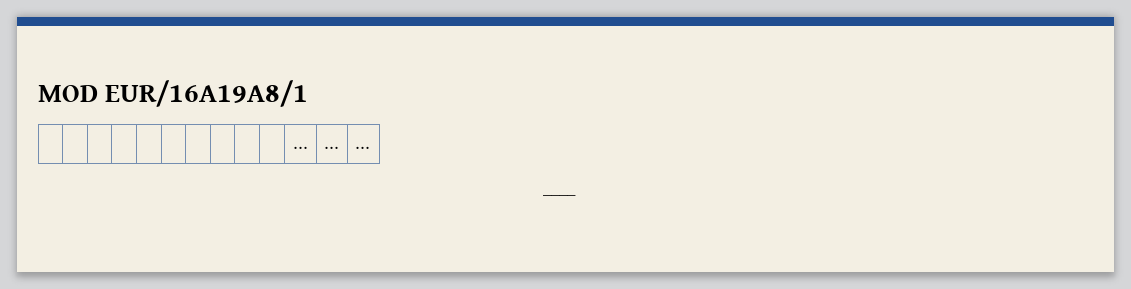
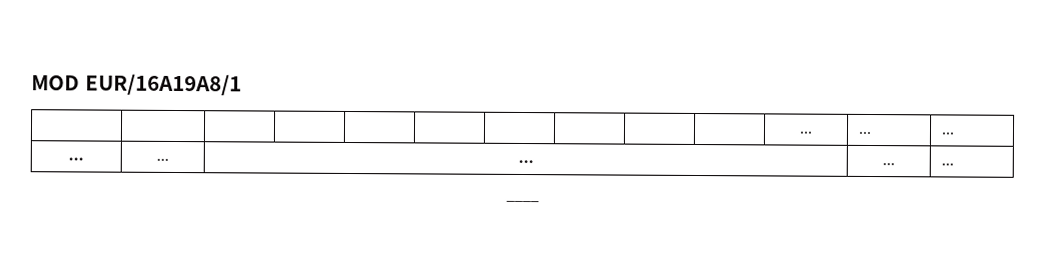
(370, 147) none -> [68,157,84,161] [156,158,169,161] [517,159,534,164] [882,163,895,166] [940,163,954,166] // ... | ... | ... | ... | ...

